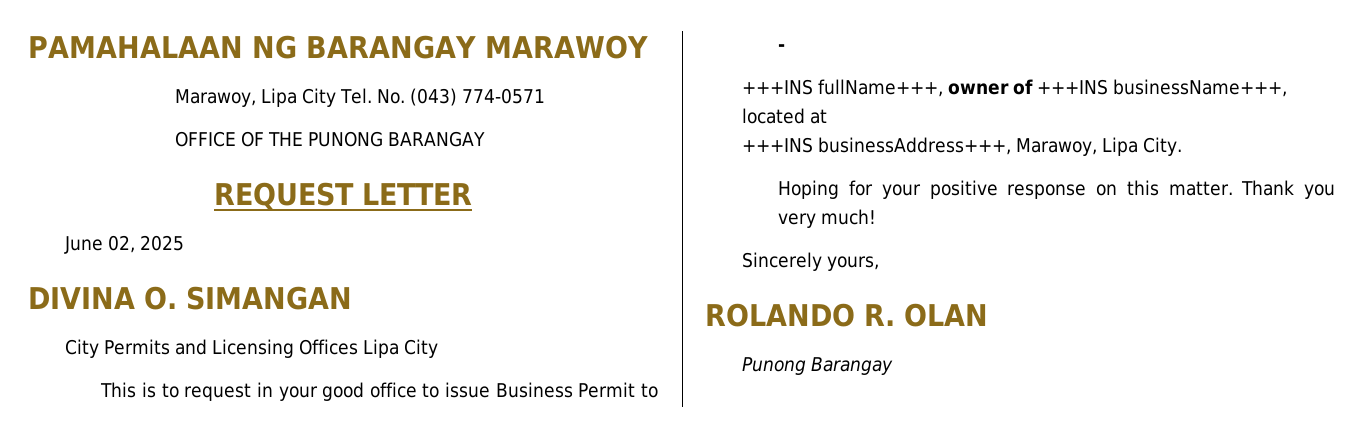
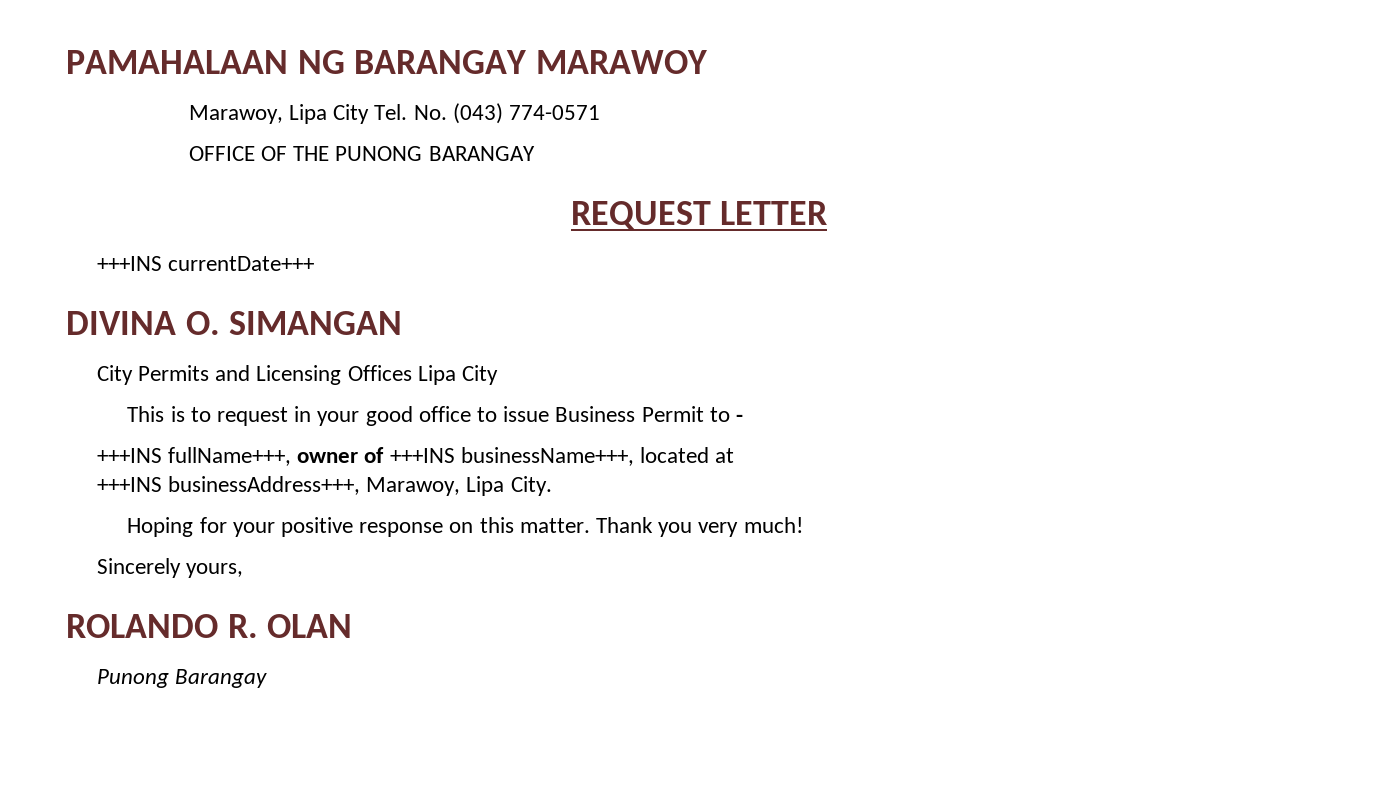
[63,235,184,254] June 02, 2025 -> [96,256,314,271] +++INS currentDate+++

